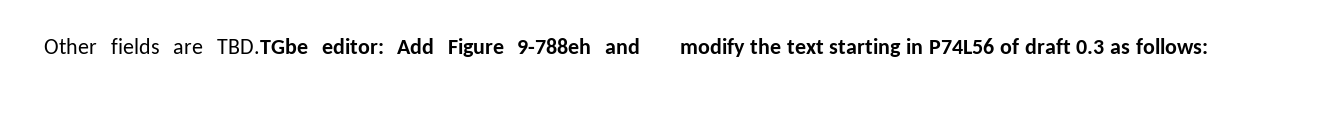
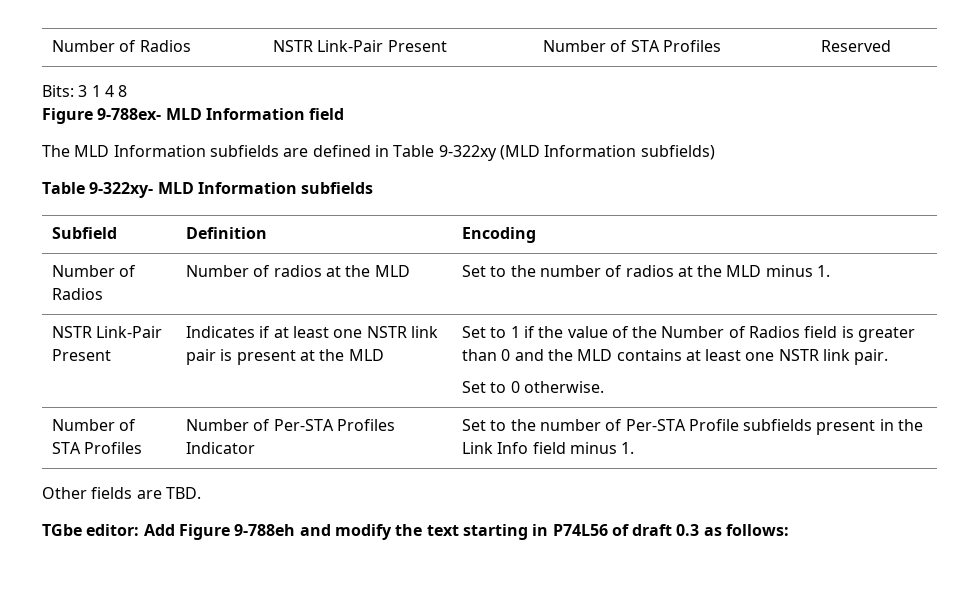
(44, 46) none -> [51,40,191,52] [272,40,447,52] [542,40,721,52] [820,40,891,52] [42,85,128,97] [42,108,345,124] [42,145,715,161] [42,182,374,198] [51,227,117,239] [185,227,267,239] [461,227,536,243] [51,265,137,277] [51,288,103,300] [185,265,410,277] [461,265,831,277] [51,326,163,338] [51,349,111,361] [185,326,438,338] [185,349,384,365] [461,326,916,342] [461,349,889,365] [461,381,604,393] [51,419,137,431] [51,442,143,454] [185,419,395,431] [185,442,255,454] [461,419,924,435] [461,442,635,454] Number of Radios | NSTR Link-Pair Present | Number of STA Profiles | Reserved // Bits: 3 1 4 8 // Figure 9-788ex- MLD Information field // The MLD Information subfields are defined in Table 9-322xy (MLD Information subfields) // Table 9-322xy- MLD Information subfields // Subfield | Definition | Encoding // Number of Radios | Number of radios at the MLD | Set to the number of radios at the MLD minus 1. // NSTR Link-Pair Present | Indicates if at least one NSTR link pair is present at the MLD | Set to 1 if the value of the Number of Radios field is greater than 0 and the MLD contains at least one NSTR link pair. // Set to 0 otherwise. // Number of STA Profiles | Number of Per-STA Profiles Indicator | Set to the number of Per-STA Profile subfields present in the Link Info field minus 1. //
[216,38,308,54] TBD.TGbe -> [165,487,201,499] [42,524,82,536] TBD. // TGbe

